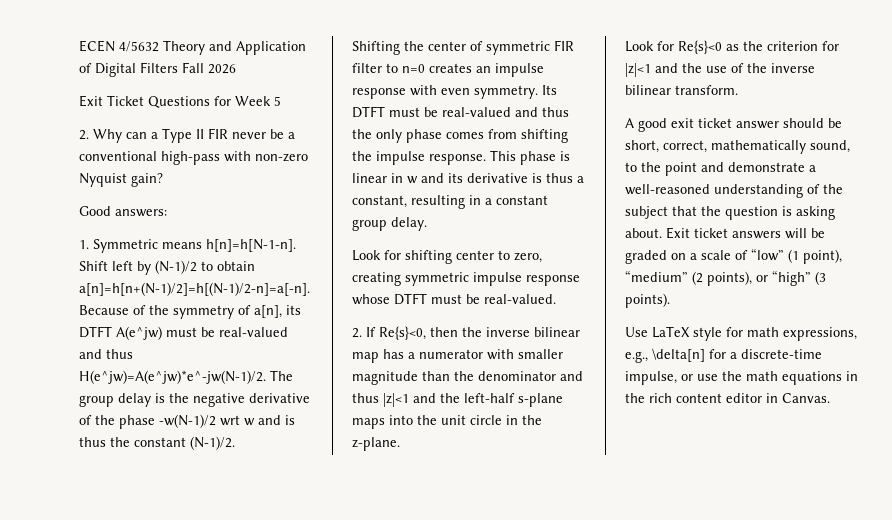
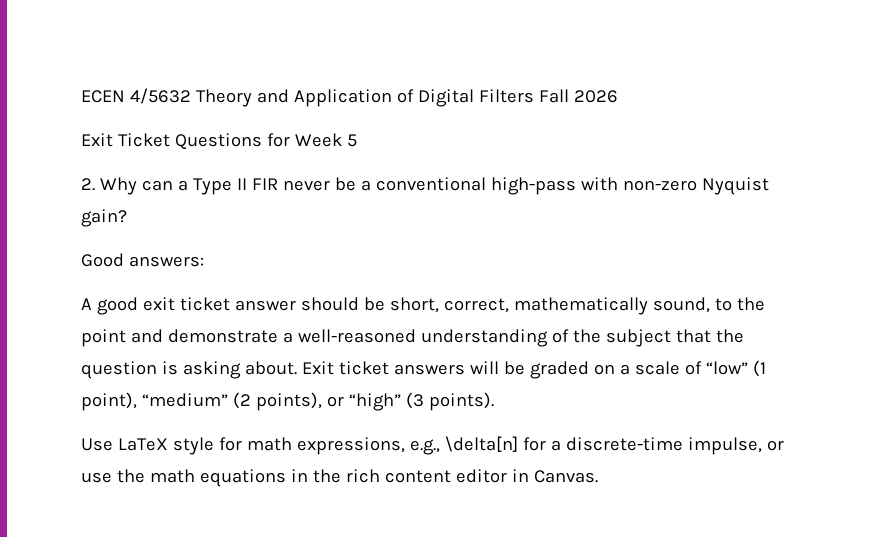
[79,239,296,253] [79,260,255,275] [79,282,310,296] [79,305,301,319] [79,326,288,340] [79,349,133,359] [79,370,293,384] [79,393,310,407] [79,414,295,429] [79,436,235,450] [352,40,574,55] [352,63,544,77] [352,85,557,99] [352,106,569,118] [352,129,568,143] [352,150,570,165] [352,173,584,184] [352,195,548,209] [352,217,427,231] [352,250,542,264] [352,272,580,286] [352,293,556,305] [352,326,580,340] [352,349,563,363] [352,371,583,385] [352,393,563,407] [352,415,542,429] [352,437,400,451] [625,40,839,54] [625,63,815,77] [625,85,738,95] // 1. Symmetric means h[n]=h[N-1-n]. Shift left by (N-1)/2 to obtain a[n]=h[n+(N-1)/2]=h[(N-1)/2-n]=a[-n]. Because of the symmetry of a[n], its DTFT A(e^jw) must be real-valued and thus H(e^jw)=A(e^jw)*e^-jw(N-1)/2. The group delay is the negative derivative of the phase -w(N-1)/2 wrt w and is thus the constant (N-1)/2. // Shifting the center of symmetric FIR filter to n=0 creates an impulse response with even symmetry. Its DTFT must be real-valued and thus the only phase comes from shifting the impulse response. This phase is linear in w and its derivative is thus a constant, resulting in a constant group delay. // Look for shifting center to zero, creating symmetric impulse response whose DTFT must be real-valued. // 2. If Re{s}<0, then the inverse bilinear map has a numerator with smaller magnitude than the denominator and thus |z|<1 and the left-half s-plane maps into the unit circle in the z-plane. // Look for Re{s}<0 as the criterion for |z|<1 and the use of the inverse bilinear transform. -> (204, 261) none

